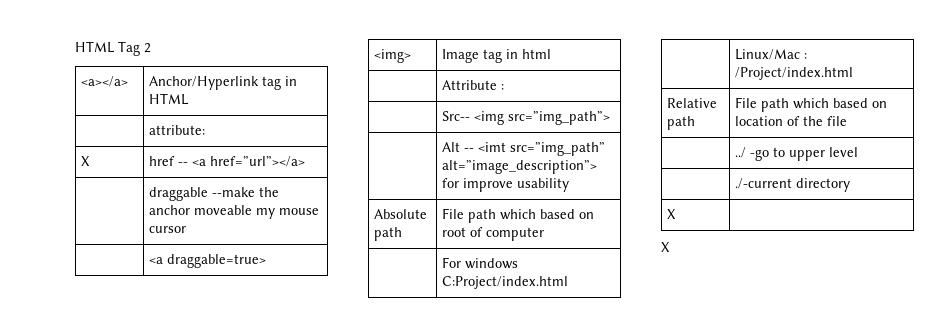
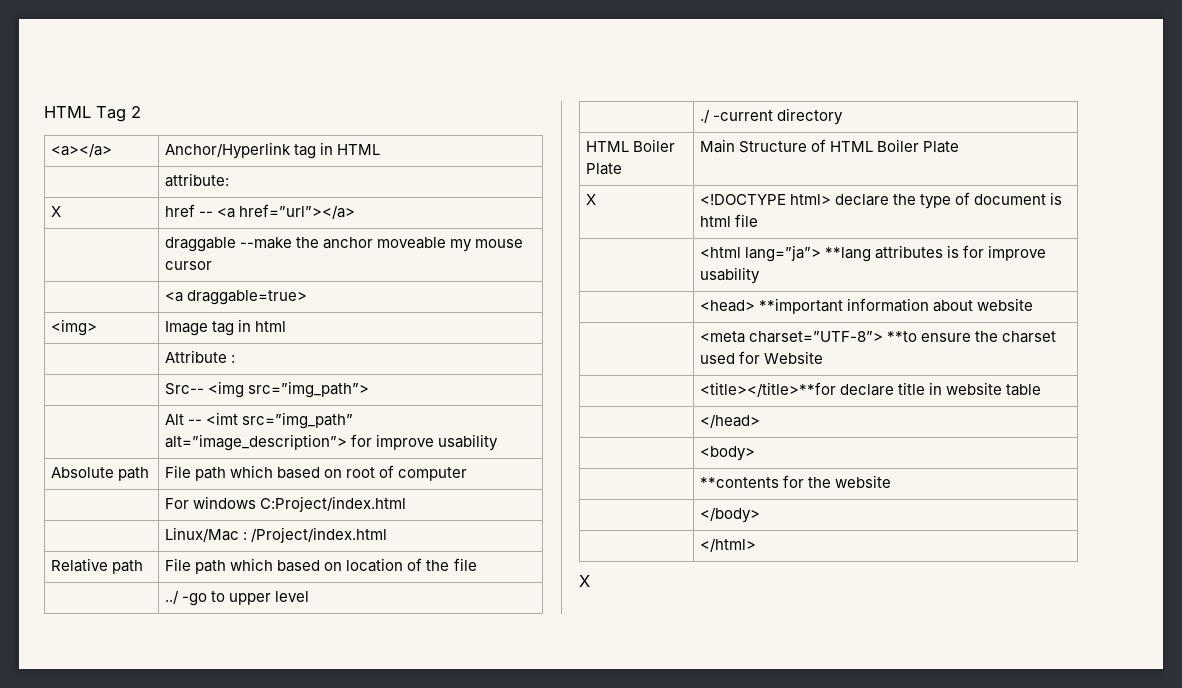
[735,178,793,189] ./-current -> [700,109,774,123] ./ -current
[667,209,677,219] X | -> [586,139,676,152] [586,163,623,175] [700,139,960,153] [586,194,597,205] [700,192,1063,209] [700,214,759,227] [700,245,1047,262] [700,267,761,284] [700,298,1034,314] [700,331,1057,343] [700,351,824,364] [700,382,1042,397] [700,414,761,428] [700,446,756,461] [700,475,892,488] [700,507,761,523] [700,538,757,552] HTML Boiler Plate | Main Structure of HTML Boiler Plate // X | <!DOCTYPE html> declare the type of document is html file // | <html lang=”ja”> **lang attributes is for improve usability // | <head> **important information about website // | <meta charset=”UTF-8”> **to ensure the charset used for Website // | <title></title>**for declare title in website table // | </head> // | <body> // | **contents for the website // | </body> // | </html>

